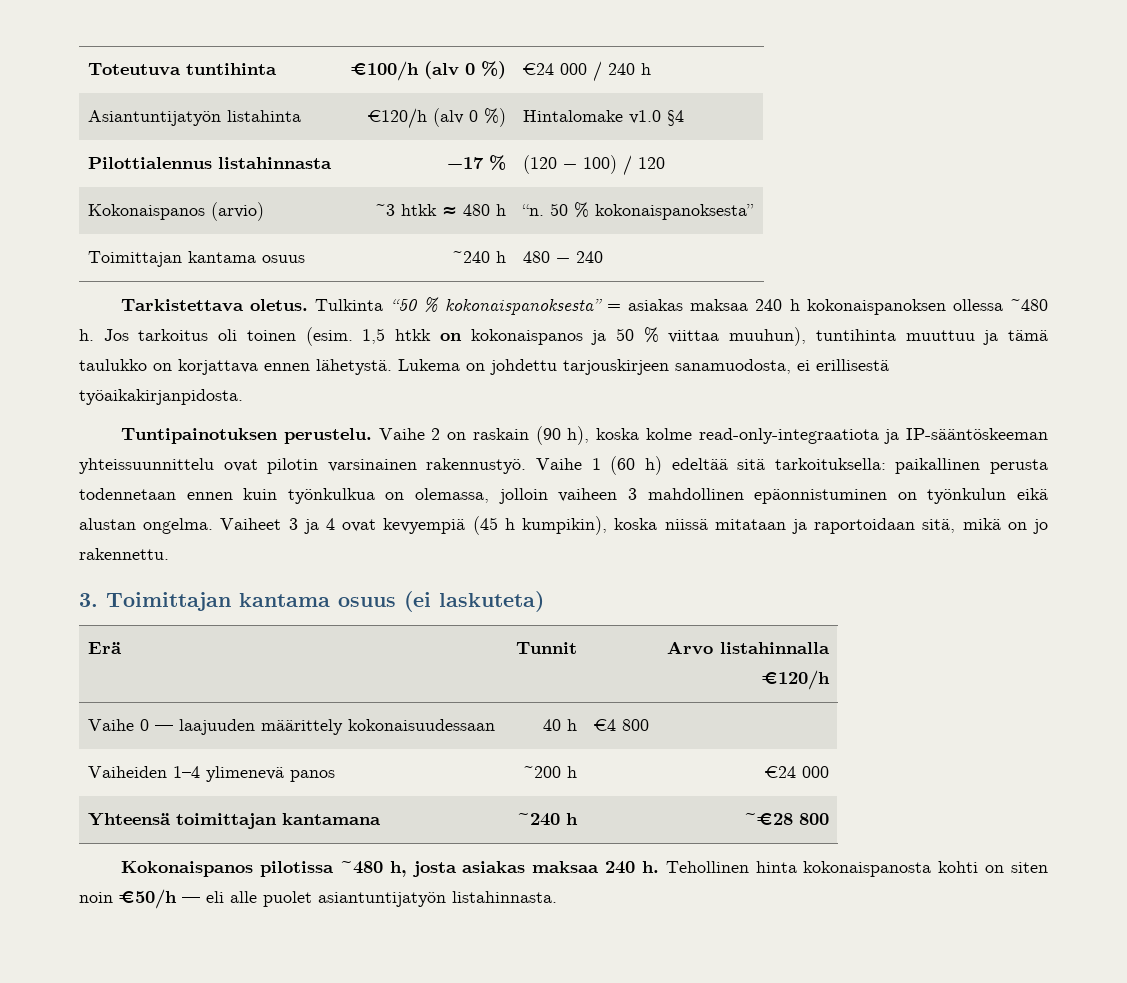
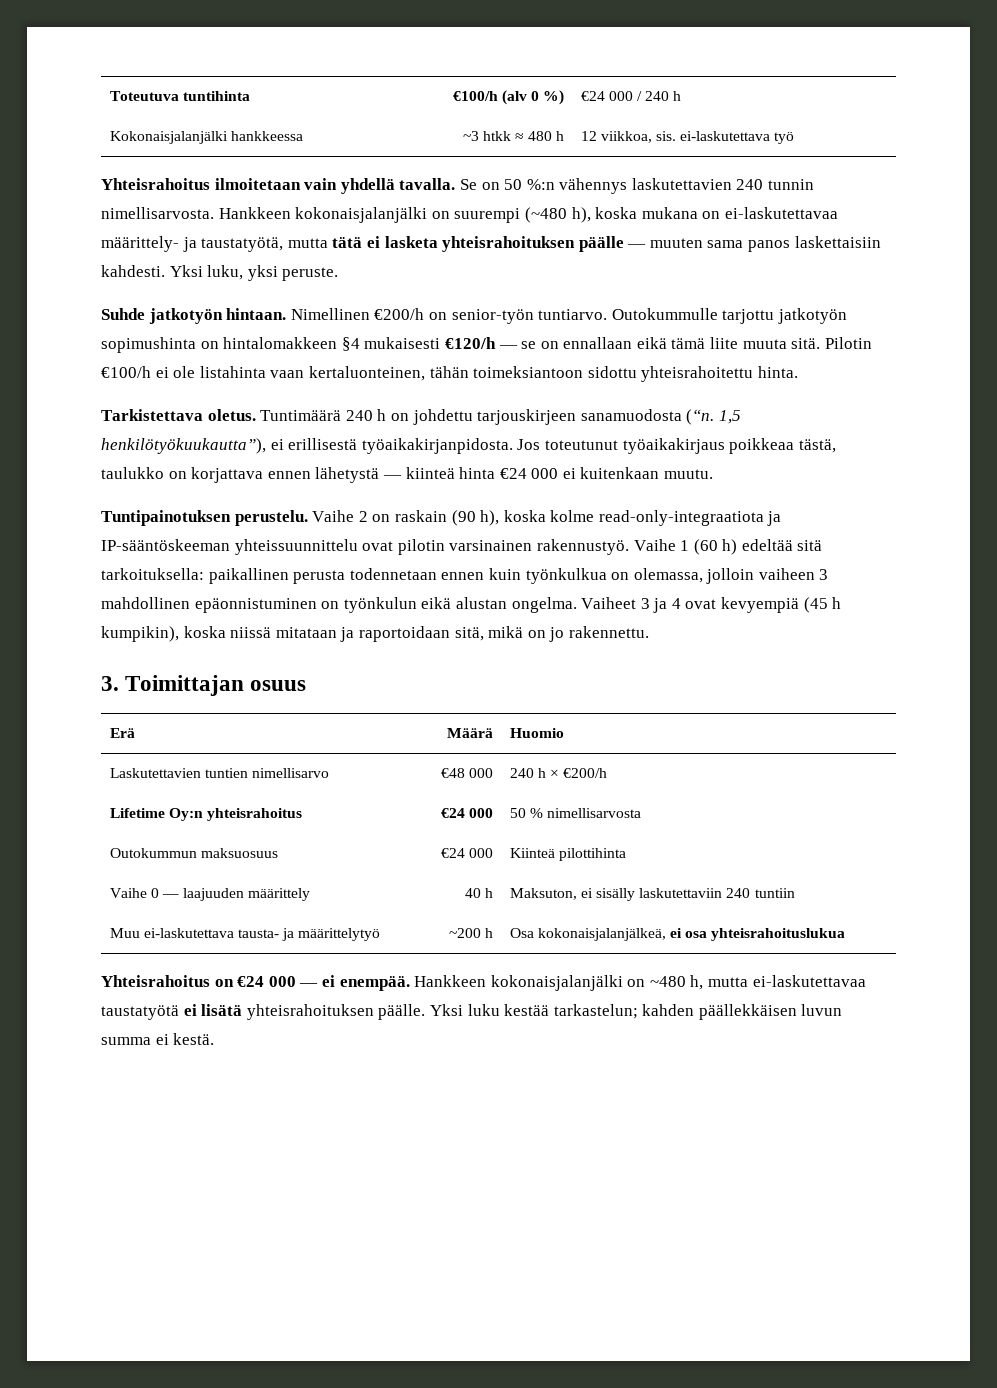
[87,110,301,126] [368,108,507,129] [522,110,684,126] [87,157,332,169] [447,155,507,170] [522,155,665,176] [87,202,264,221] Asiantuntijatyön listahinta | €120/h (alv 0 %) | Hintalomake v1.0 §4 // Pilottialennus listahinnasta | −17 % | (120 − 100) / 120 // Kokonaispanos (arvio) -> [109,131,303,144] Kokonaisjalanjälki hankkeessa
[521,202,754,220] [87,251,305,267] [452,251,507,263] [522,251,603,263] [121,297,1048,315] [79,327,1048,346] [79,359,889,375] [79,389,243,405] “n. 50 % kokonaispanoksesta” // Toimittajan kantama osuus | ~240 h | 480 − 240 // Tarkistettava oletus. Tulkinta “50 % kokonaispanoksesta” = asiakas maksaa 240 h kokonaispanoksen ollessa ~480 h. Jos tarkoitus oli toinen (esim. 1,5 htkk on kokonaispanos ja 50 % viittaa muuhun), tuntihinta muuttuu ja tämä taulukko on korjattava ennen lähetystä. Lukema on johdettu tarjouskirjeen sanamuodosta, ei erillisestä työaikakirjanpidosta. -> [580,131,795,144] [101,178,815,194] [101,207,838,223] [101,236,881,252] [101,265,339,281] [101,308,847,324] [101,337,872,353] [101,366,798,382] [101,409,741,425] [101,438,836,454] [101,467,714,483] 12 viikkoa, sis. ei-laskutettava työ // Yhteisrahoitus ilmoitetaan vain yhdellä tavalla. Se on 50 %:n vähennys laskutettavien 240 tunnin nimellisarvosta. Hankkeen kokonaisjalanjälki on suurempi (~480 h), koska mukana on ei-laskutettavaa määrittely- ja taustatyötä, mutta tätä ei lasketa yhteisrahoituksen päälle — muuten sama panos laskettaisiin kahdesti. Yksi luku, yksi peruste. // Suhde jatkotyön hintaan. Nimellinen €200/h on senior-työn tuntiarvo. Outokummulle tarjottu jatkotyön sopimushinta on hintalomakkeen §4 mukaisesti €120/h — se on ennallaan eikä tämä liite muuta sitä. Pilotin €100/h ei ole listahinta vaan kertaluonteinen, tähän toimeksiantoon sidottu yhteisrahoitettu hinta. // Tarkistettava oletus. Tuntimäärä 240 h on johdettu tarjouskirjeen sanamuodosta (“n. 1,5 henkilötyökuukautta”), ei erillisestä työaikakirjanpidosta. Jos toteutunut työaikakirjaus poikkeaa tästä, taulukko on korjattava ennen lähetystä — kiinteä hinta €24 000 ei kuitenkaan muutu.
[239,591,544,612] kantama osuus (ei laskuteta) -> [250,680,307,691] osuus
[516,642,578,654] [667,641,831,655] [762,670,831,690] Tunnit | Arvo listahinnalla €120/h -> [447,728,494,738] [509,728,564,738] [109,768,330,778] [441,768,494,778] [509,768,608,778] [109,808,303,821] [441,808,494,818] [509,808,642,818] [109,848,278,858] [441,848,494,858] [509,848,626,861] Määrä | Huomio // Laskutettavien tuntien nimellisarvo | €48 000 | 240 h × €200/h // Lifetime Oy:n yhteisrahoitus | €24 000 | 50 % nimellisarvosta // Outokummun maksuosuus | €24 000 | Kiinteä pilottihinta
[347,719,495,731] kokonaisuudessaan -> (311, 894) none
[593,719,649,731] [87,766,335,782] [523,766,578,778] [765,766,830,778] [87,813,381,829] [517,813,579,826] [744,813,830,825] [121,861,1048,877] [79,889,557,909] €4 800 // Vaiheiden 1–4 ylimenevä panos | ~200 h | €24 000 // Yhteensä toimittajan kantamana | ~240 h | ~€28 800 // Kokonaispanos pilotissa ~480 h, josta asiakas maksaa 240 h. Tehollinen hinta kokonaispanosta kohti on siten noin €50/h — eli alle puolet asiantuntijatyön listahinnasta. -> [509,888,795,901] [109,928,381,941] [449,928,494,938] [509,928,846,941] [101,975,866,991] [101,1004,843,1020] [101,1033,215,1045] Maksuton, ei sisälly laskutettaviin 240 tuntiin // Muu ei-laskutettava tausta- ja määrittelytyö | ~200 h | Osa kokonaisjalanjälkeä, ei osa yhteisrahoituslukua // Yhteisrahoitus on €24 000 — ei enempää. Hankkeen kokonaisjalanjälki on ~480 h, mutta ei-laskutettavaa taustatyötä ei lisätä yhteisrahoituksen päälle. Yksi luku kestää tarkastelun; kahden päällekkäisen luvun summa ei kestä.

